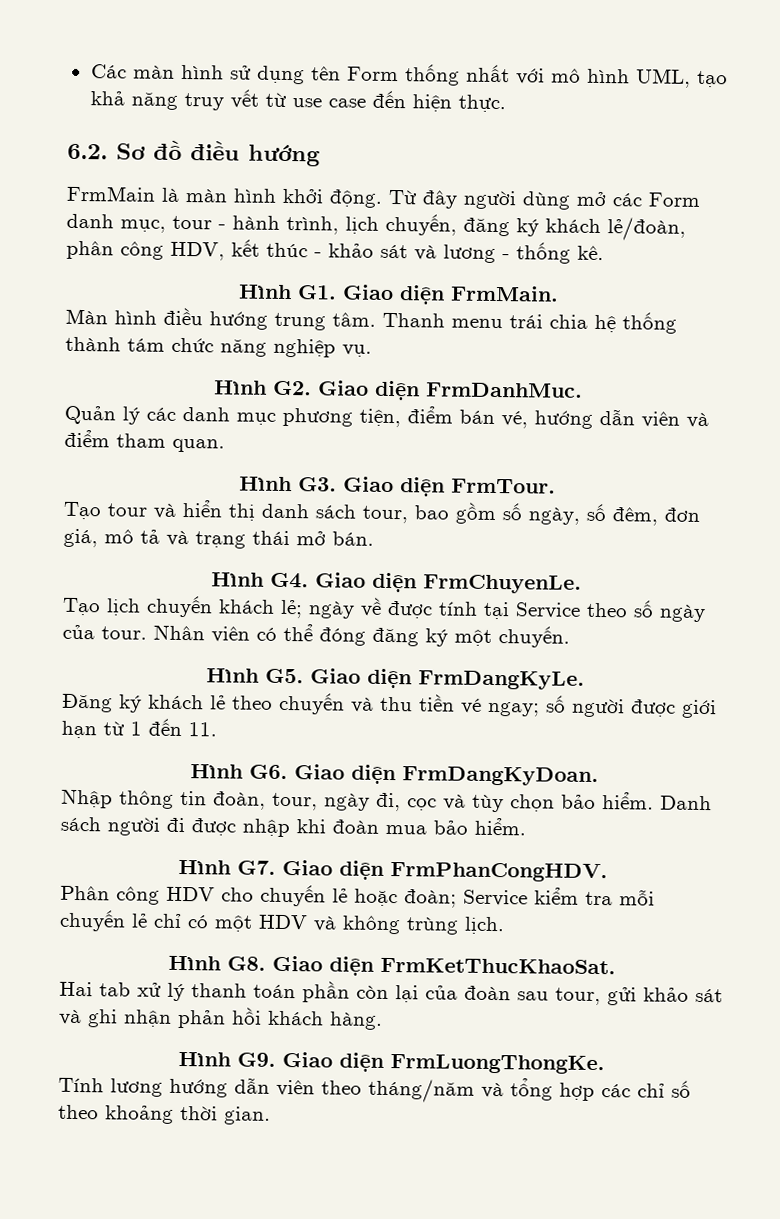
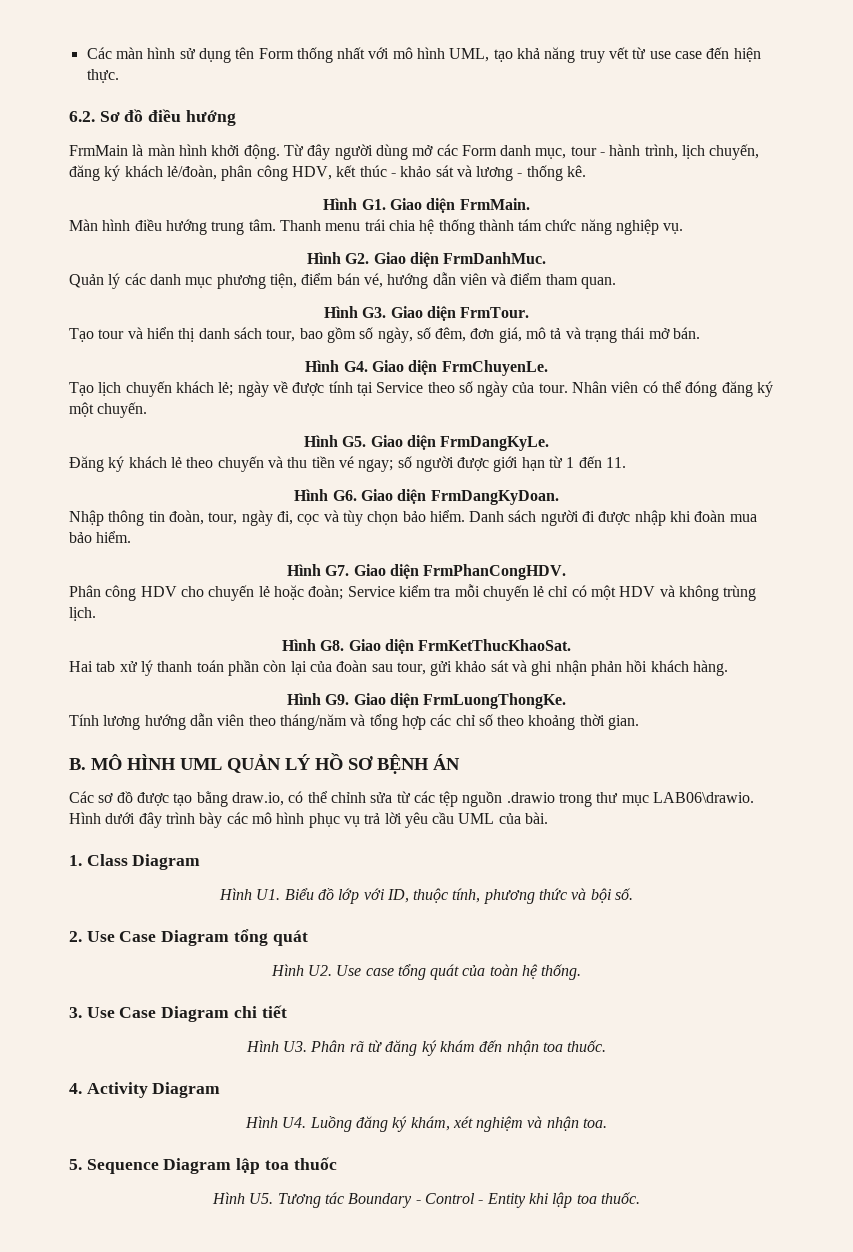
(271, 1115) none -> [69,753,460,774] [69,791,755,807] [69,812,549,828] [69,854,201,870] [218,888,634,904] [69,929,308,946] [270,964,582,980] [69,1005,287,1022] [245,1040,607,1056] [69,1082,221,1098] [244,1116,608,1132] [69,1157,337,1174] [212,1192,640,1208] // B. MÔ HÌNH UML QUẢN LÝ HỒ SƠ BỆNH ÁN // Các sơ đồ được tạo bằng draw.io, có thể chỉnh sửa từ các tệp nguồn .drawio trong thư mục LAB06\drawio. Hình dưới đây trình bày các mô hình phục vụ trả lời yêu cầu UML của bài. // 1. Class Diagram // Hình U1. Biểu đồ lớp với ID, thuộc tính, phương thức và bội số. // 2. Use Case Diagram tổng quát // Hình U2. Use case tổng quát của toàn hệ thống. // 3. Use Case Diagram chi tiết // Hình U3. Phân rã từ đăng ký khám đến nhận toa thuốc. // 4. Activity Diagram // Hình U4. Luồng đăng ký khám, xét nghiệm và nhận toa. // 5. Sequence Diagram lập toa thuốc // Hình U5. Tương tác Boundary - Control - Entity khi lập toa thuốc.

